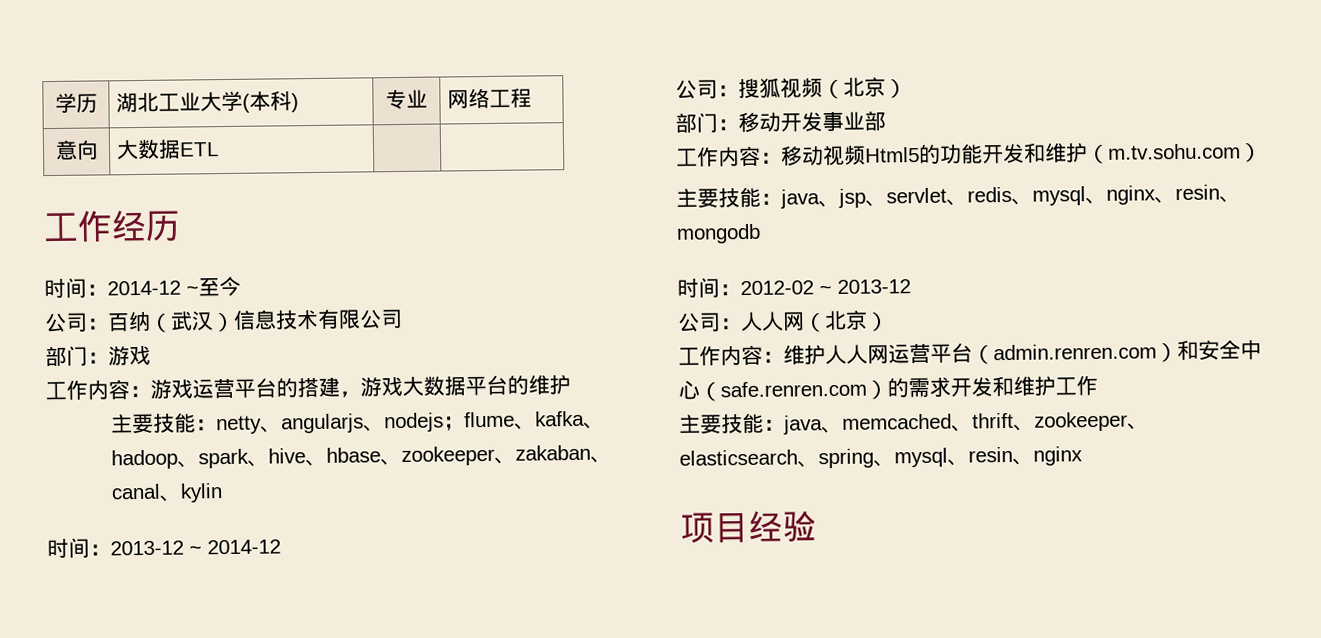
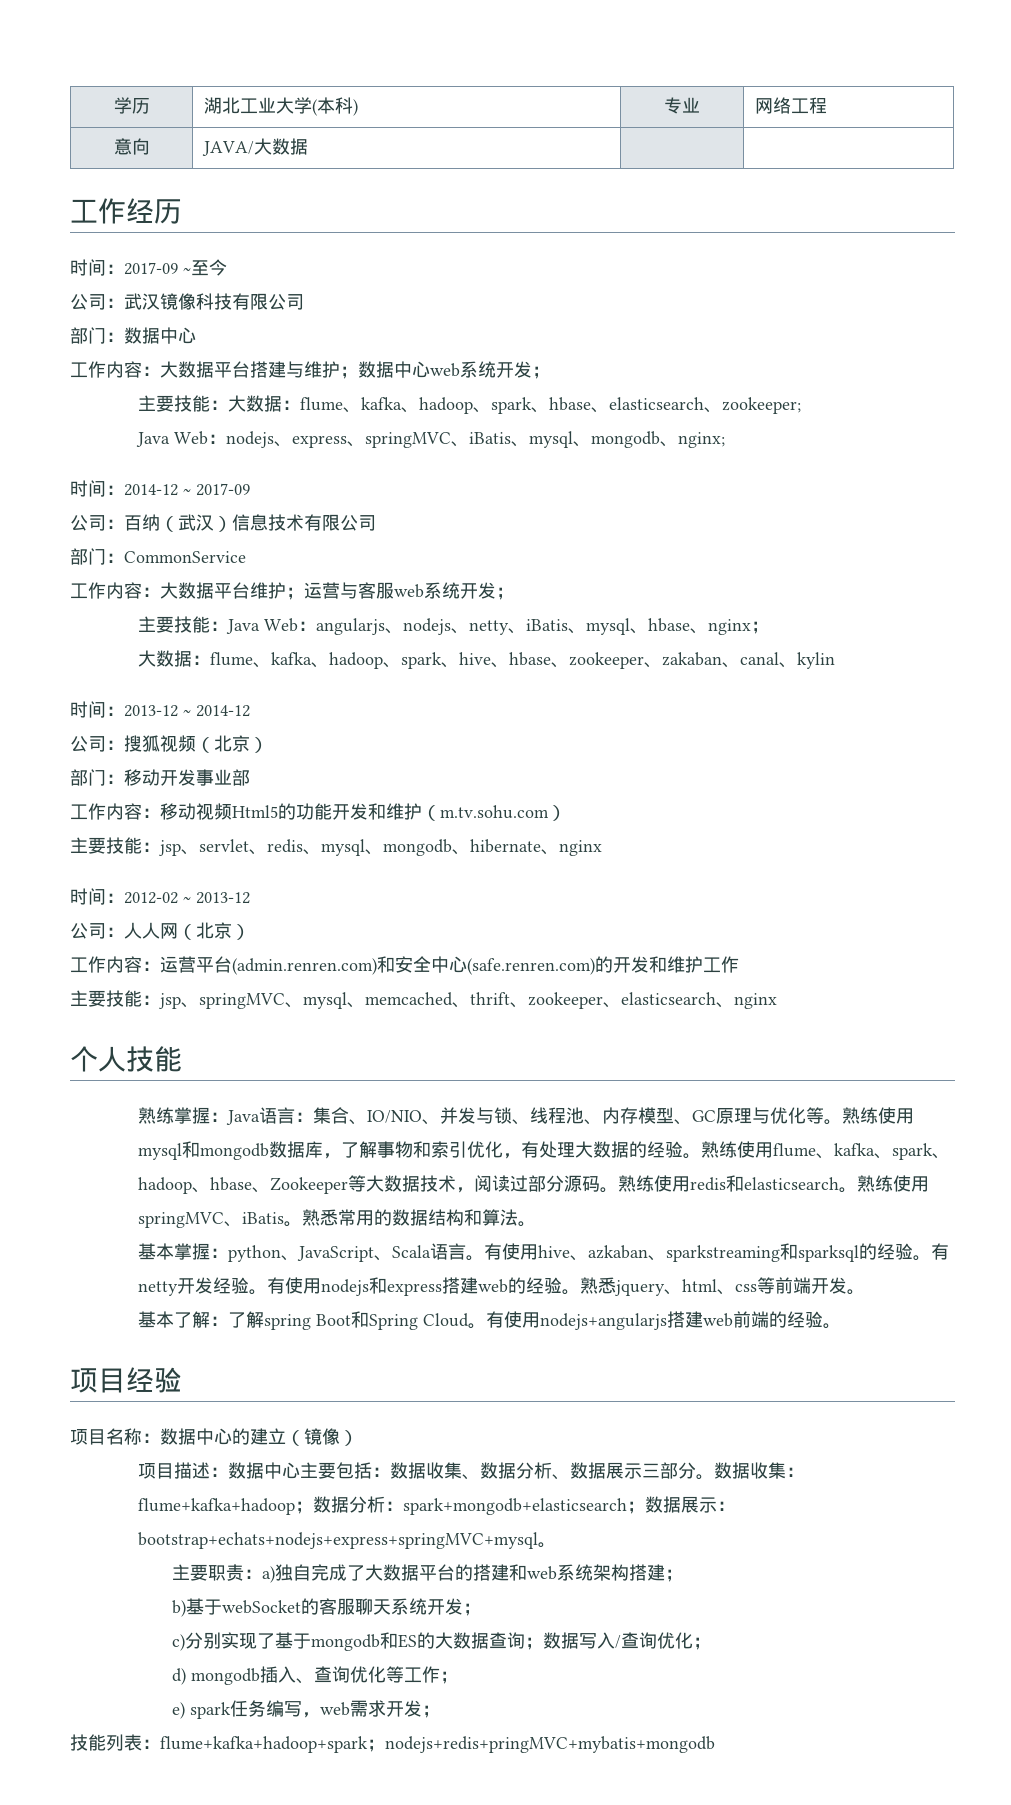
[116,139,220,160] 大数据ETL -> [202,138,309,156] JAVA/大数据
[107,280,181,296] 2014-12 -> [124,262,178,275] 2017-09
(241, 286) none -> [70,293,304,310] [70,327,196,344] [70,361,550,379] [137,395,801,414] [135,431,725,448] [70,480,250,497] // 公司：武汉镜像科技有限公司 // 部门：数据中心 // 工作内容：大数据平台搭建与维护；数据中心web系统开发； // 主要技能：大数据：flume、kafka、hadoop、spark、hbase、elasticsearch、zookeeper; // Java Web：nodejs、express、springMVC、iBatis、mysql、mongodb、nginx; // 时间：2014-12 ~ 2017-09
[108,345,151,366] [45,374,571,401] [110,412,465,435] 游戏 // 工作内容：游戏运营平台的搭建，游戏大数据平台的维护 // 主要技能：netty、angularjs、nodejs； -> [124,551,246,563] [70,582,514,600] [137,616,769,635] [137,650,210,667] CommonService // 工作内容：大数据平台维护；运营与客服web系统开发； // 主要技能：Java Web：angularjs、nodejs、netty、iBatis、mysql、hbase、nginx； // 大数据：
[780,189,840,209] java、 -> (160, 847) none
[1106,184,1241,205] [676,223,761,244] nginx、resin、mongodb -> [383,839,602,856] mongodb、hibernate、nginx
[783,339,1262,365] [678,376,951,402] 维护人人网运营平台（admin.renren.com）和安全中心（safe.renren.com）的需求 -> [160,956,613,975] 运营平台(admin.renren.com)和安全中心(safe.renren.com)的
[783,415,823,435] java -> [159,992,347,1009] jsp、springMVC、mysql
[818,446,1083,469] [680,510,817,544] spring、mysql、resin、nginx // 项目经验 -> [734,993,777,1009] [70,1046,182,1072] [137,1107,914,1125] [137,1141,950,1160] [137,1175,929,1194] [137,1209,536,1228] [137,1243,949,1262] [137,1277,865,1296] [137,1311,841,1330] [70,1367,182,1393] [70,1428,358,1446] [137,1462,804,1480] [137,1496,735,1515] [137,1532,556,1549] [171,1564,683,1583] [171,1598,481,1617] [171,1632,711,1651] [171,1666,458,1685] [171,1700,440,1719] [70,1734,715,1753] nginx // 个人技能 // 熟练掌握：Java语言：集合、IO/NIO、并发与锁、线程池、内存模型、GC原理与优化等。熟练使用mysql和mongodb数据库，了解事物和索引优化，有处理大数据的经验。熟练使用flume、kafka、spark、hadoop、hbase、Zookeeper等大数据技术，阅读过部分源码。熟练使用redis和elasticsearch。熟练使用springMVC、iBatis。熟悉常用的数据结构和算法。 // 基本掌握：python、JavaScript、Scala语言。有使用hive、azkaban、sparkstreaming和sparksql的经验。有netty开发经验。有使用nodejs和express搭建web的经验。熟悉jquery、html、css等前端开发。 // 基本了解：了解spring Boot和Spring Cloud。有使用nodejs+angularjs搭建web前端的经验。 // 项目经验 // 项目名称：数据中心的建立（镜像） // 项目描述：数据中心主要包括：数据收集、数据分析、数据展示三部分。数据收集：flume+kafka+hadoop；数据分析：spark+mongodb+elasticsearch；数据展示：bootstrap+echats+nodejs+express+springMVC+mysql。 // 主要职责：a)独自完成了大数据平台的搭建和web系统架构搭建； // b)基于webSocket的客服聊天系统开发； // c)分别实现了基于mongodb和ES的大数据查询；数据写入/查询优化； // d) mongodb插入、查询优化等工作； // e) spark任务编写，web需求开发； // 技能列表：flume+kafka+hadoop+spark；nodejs+redis+pringMVC+mybatis+mongodb

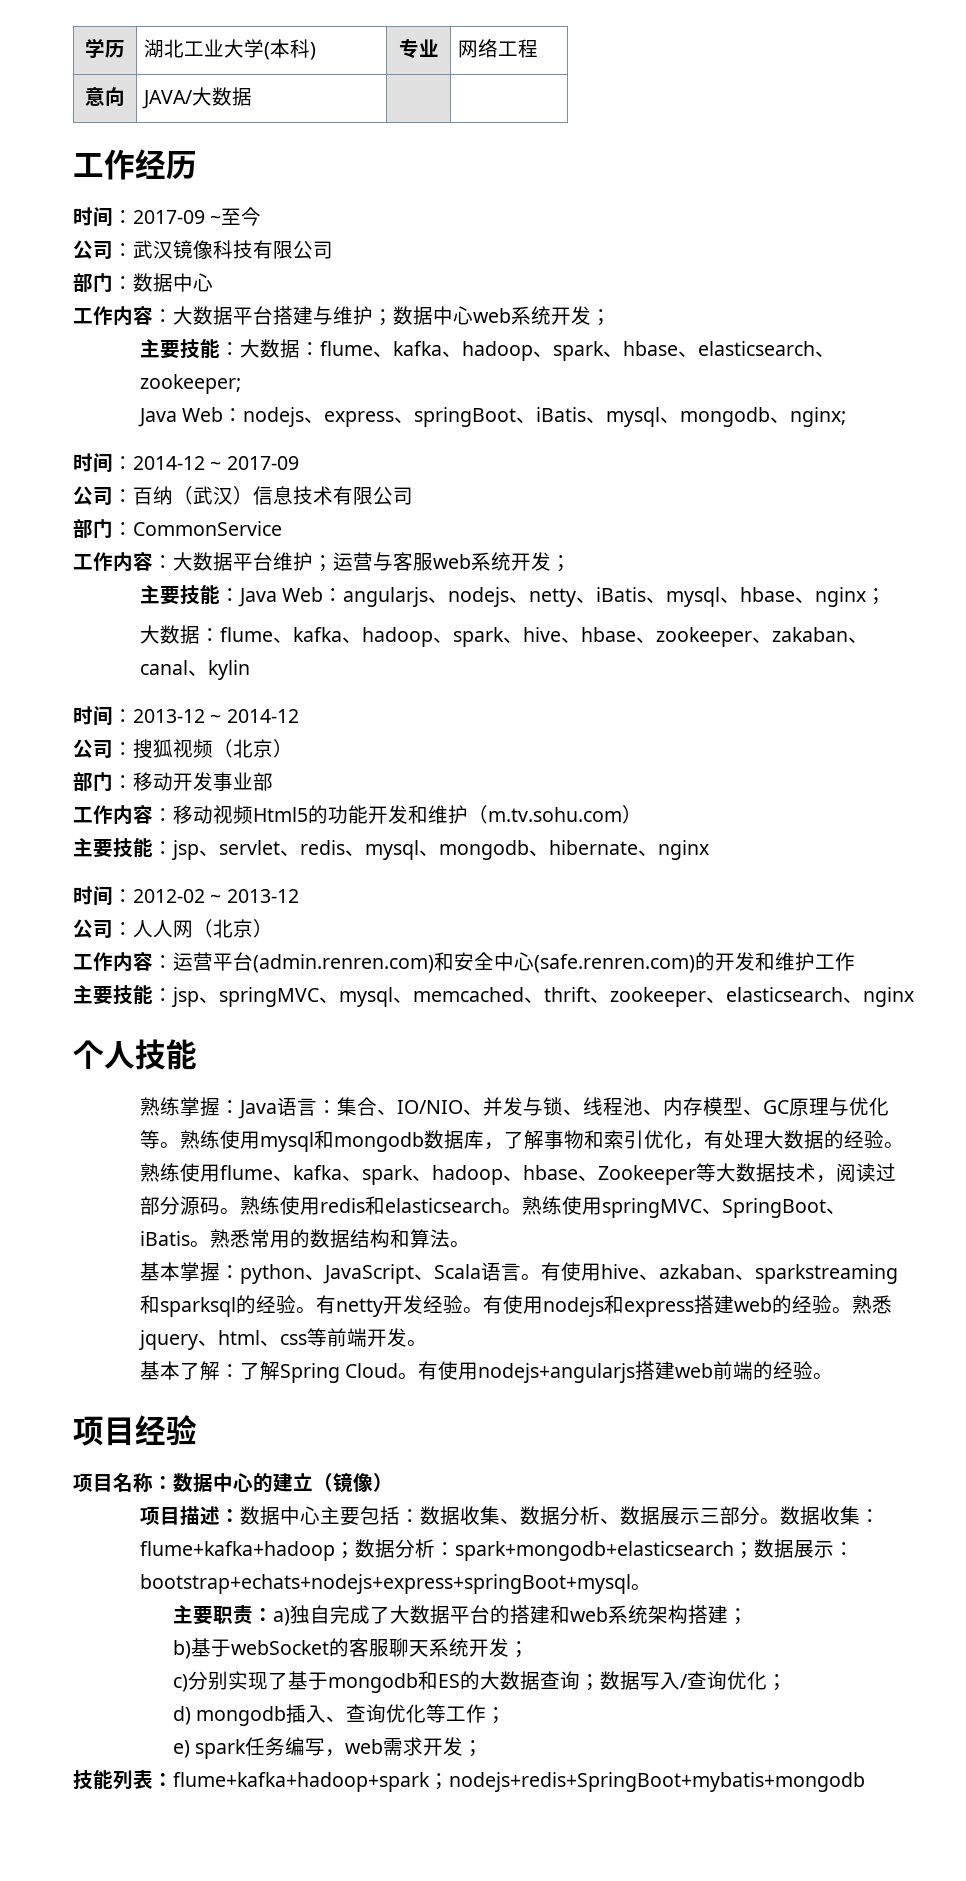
[364,432,451,448] springMVC -> [414,407,517,427] springBoot
(242, 1224) none -> [721,1198,846,1218] SpringBoot、
[263,1311,369,1330] spring Boot和 -> (280, 1371) none
[137,1532,538,1549] bootstrap+echats+nodejs+express+springMVC+mysql -> [139,1574,631,1594] bootstrap+echats+nodejs+express+springBoot+mysql
[385,1736,715,1753] nodejs+redis+pringMVC+mybatis+mongodb -> [449,1772,865,1792] nodejs+redis+SpringBoot+mybatis+mongodb

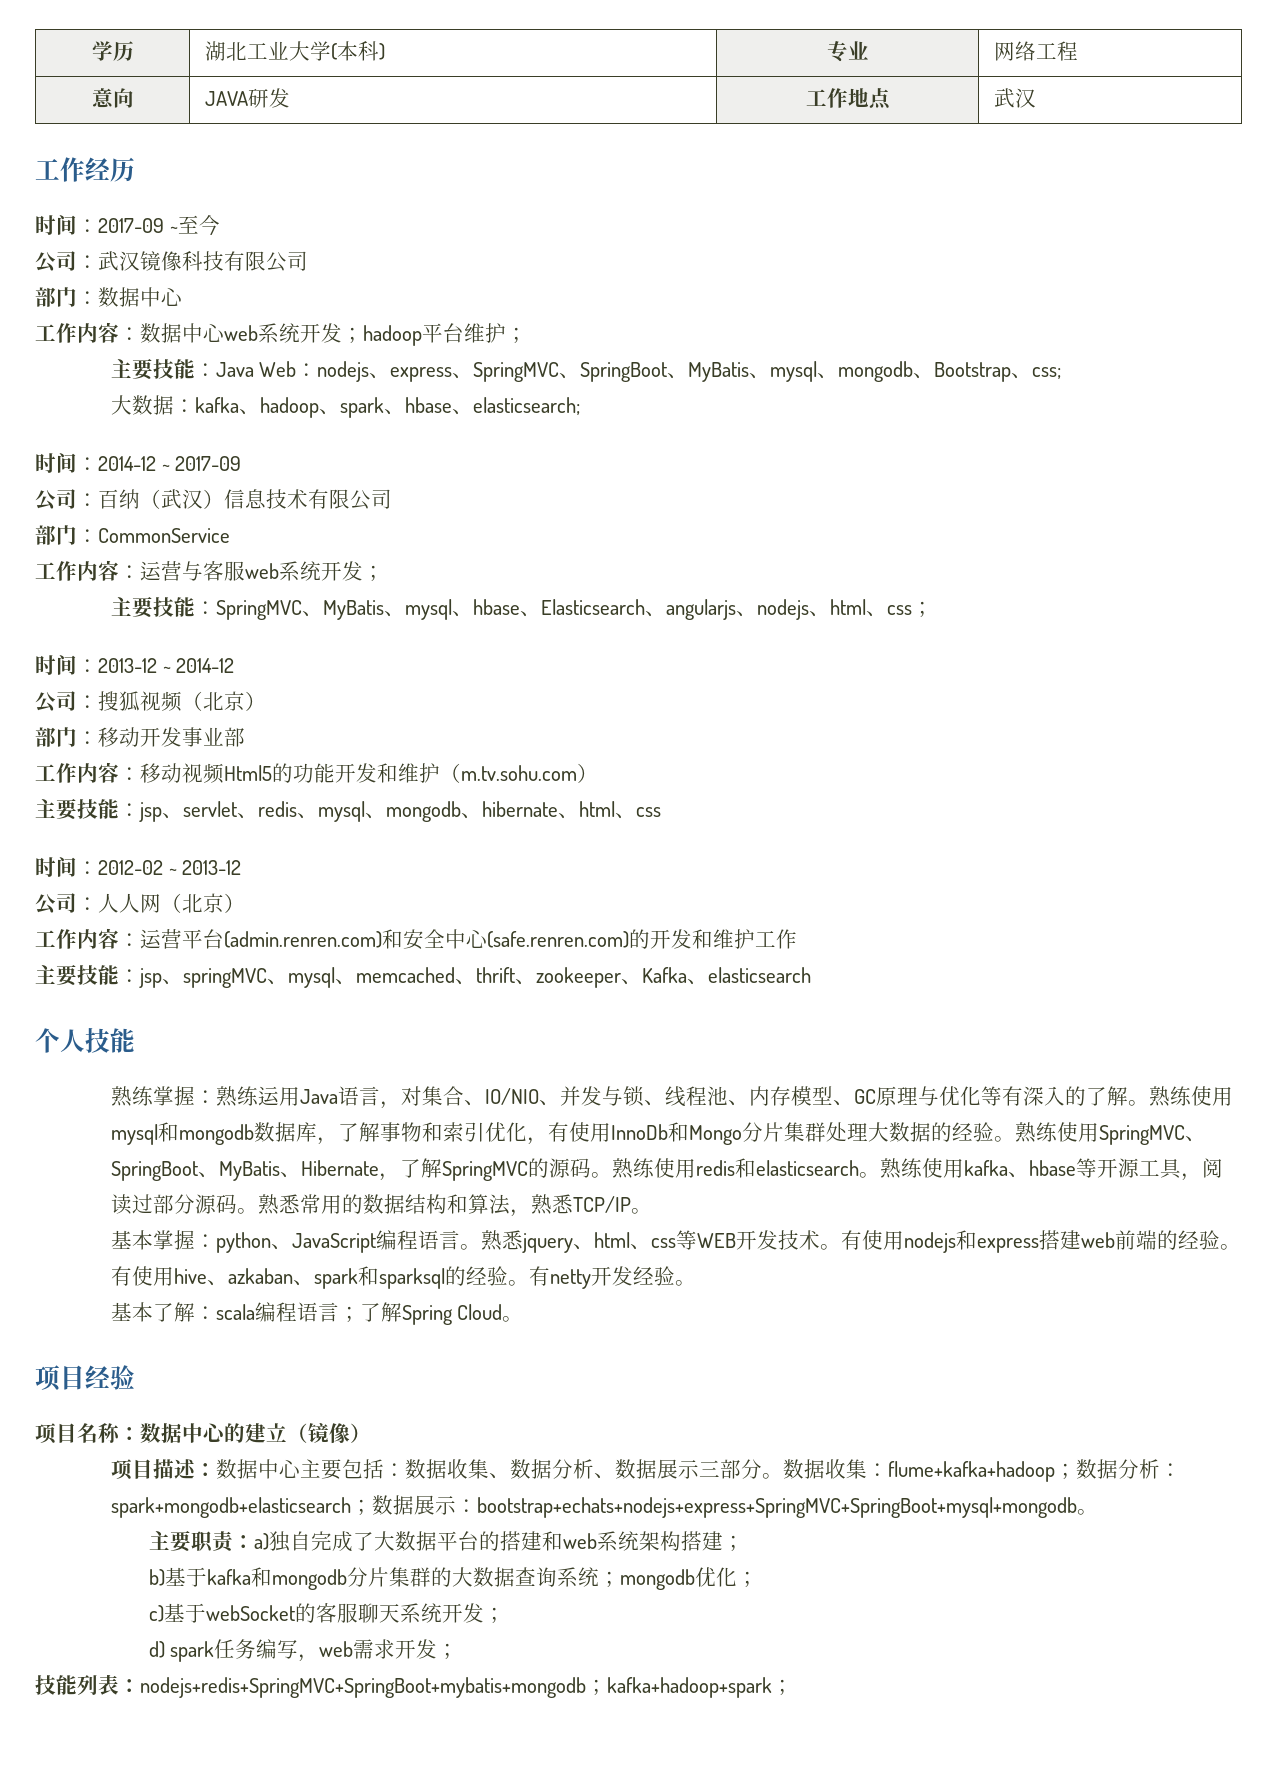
[141,87,252,109] JAVA/大数据 | | -> [204,88,291,108] [805,88,891,110] [993,88,1036,108] JAVA研发 | 工作地点 | 武汉
[173,306,393,326] 大数据平台搭建与维护； -> (140, 334) none
[139,339,393,359] // 主要技能：大数据：flume、 -> [363,323,527,346] [110,359,1062,382] [110,395,195,415] hadoop平台维护； // 主要技能：Java Web：nodejs、express、SpringMVC、SpringBoot、MyBatis、mysql、mongodb、Bootstrap、css; // 大数据：
[697,341,835,357] [139,374,241,394] [137,407,847,427] elasticsearch、zookeeper; // Java Web：nodejs、express、springBoot、iBatis、mysql、mongodb、nginx; -> [472,397,580,415] elasticsearch;
[173,552,333,572] 大数据平台维护； -> (140, 572) none
[237,587,887,607] [139,625,868,647] [139,660,250,680] Java Web：angularjs、nodejs、netty、iBatis、mysql、hbase、nginx； // 大数据：flume、kafka、hadoop、spark、hive、hbase、zookeeper、zakaban、canal、kylin -> [215,599,933,620] SpringMVC、MyBatis、mysql、hbase、Elasticsearch、angularjs、nodejs、html、css；
[658,840,709,860] nginx -> [579,801,661,819] html、css
[726,987,914,1007] elasticsearch、nginx -> [642,967,811,985] Kafka、elasticsearch
(240, 1107) none -> [215,1086,300,1107] 熟练运用
[316,1100,337,1114] ： -> [379,1086,422,1109] ，对
(160, 1139) none -> [1001,1086,1128,1106] 有深入的了解
(724, 1139) none -> [568,1122,826,1145] 使用InnoDb和Mongo分片集群
[219,1163,896,1185] [139,1196,180,1215] flume、kafka、spark、hadoop、hbase、Zookeeper等大数据技术，阅读过部分 -> [1098,1125,1206,1145] [110,1158,549,1181] SpringMVC、SpringBoot、MyBatis、Hibernate，了解SpringMVC的
[601,1198,846,1218] [139,1231,190,1246] springMVC、SpringBoot、iBatis -> [963,1158,1223,1181] [110,1194,237,1215] kafka、hbase等开源工具，阅读过部分源码
(450, 1238) none -> [509,1194,631,1217] ，熟悉TCP/IP
[413,1262,521,1281] 、Scala语言 -> [375,1230,1220,1253] 编程语言。熟悉jquery、html、css等WEB开发技术。有使用nodejs和express搭建web前端的经验
[754,1264,898,1284] sparkstreaming -> [313,1268,358,1289] spark
[482,1295,892,1317] [137,1328,427,1350] 有使用nodejs和express搭建web的经验。熟悉jquery、html、css等前端开发。 -> (696, 1283) none
(240, 1371) none -> [215,1302,360,1322] scala编程语言；
[418,1361,834,1383] 有使用nodejs+angularjs搭建web前端的经验。 -> (524, 1319) none
[139,1574,631,1594] bootstrap+echats+nodejs+express+springBoot+mysql -> [476,1497,1077,1518] bootstrap+echats+nodejs+express+SpringMVC+SpringBoot+mysql+mongodb
(232, 1648) none -> [206,1567,758,1590] [148,1603,206,1623] kafka和mongodb分片集群的大数据查询系统；mongodb优化； // c)基于
[173,1671,788,1693] [173,1704,507,1726] [173,1740,191,1758] c)分别实现了基于mongodb和ES的大数据查询；数据写入/查询优化； // d) mongodb插入、查询优化等工作； // e) -> [148,1641,165,1658] d)
[173,1772,865,1792] flume+kafka+hadoop+spark；nodejs+redis+SpringBoot+mybatis+mongodb -> [140,1677,793,1698] nodejs+redis+SpringMVC+SpringBoot+mybatis+mongodb；kafka+hadoop+spark；

